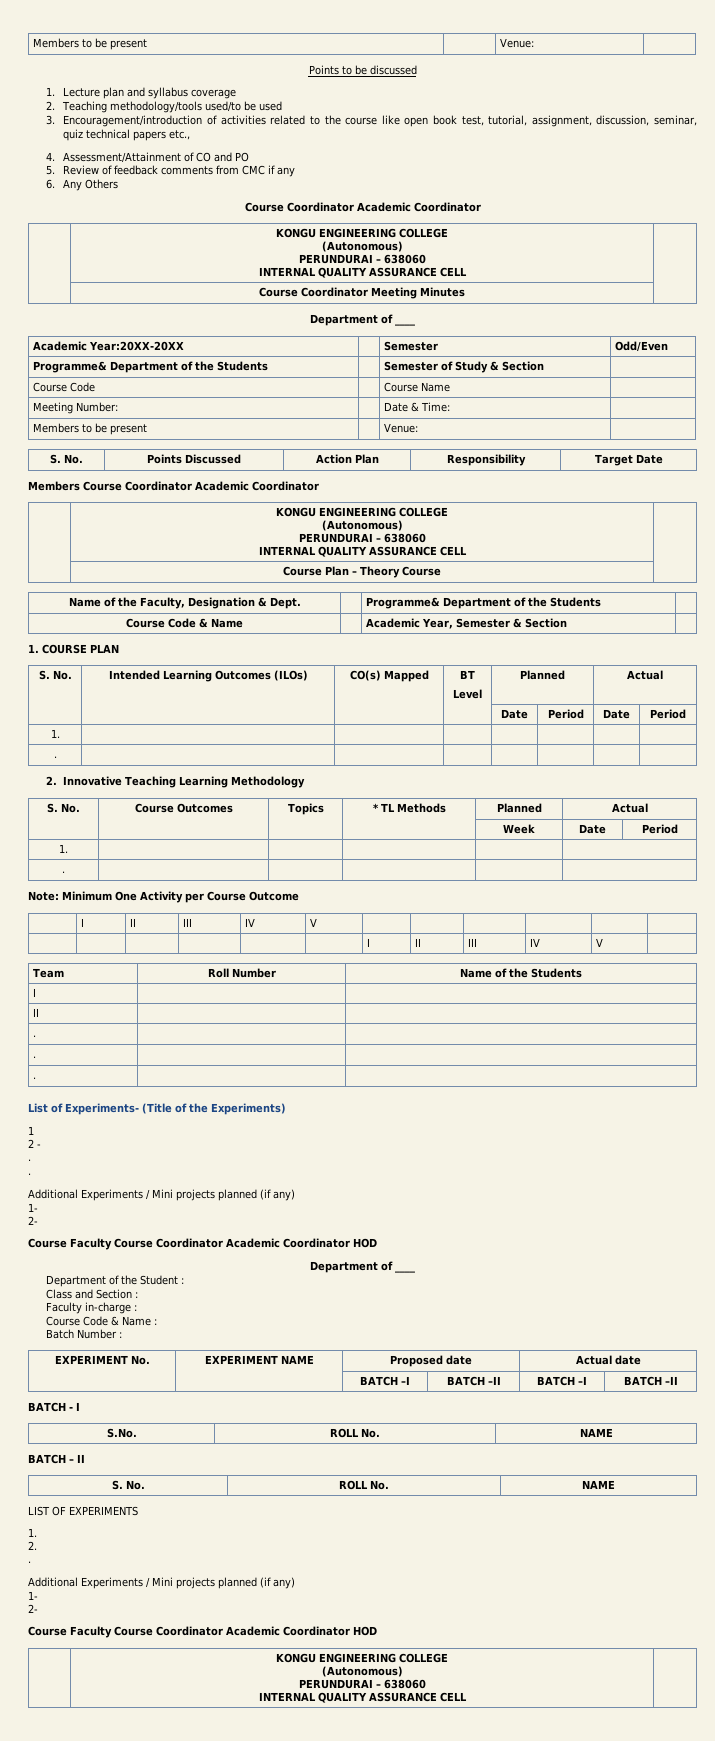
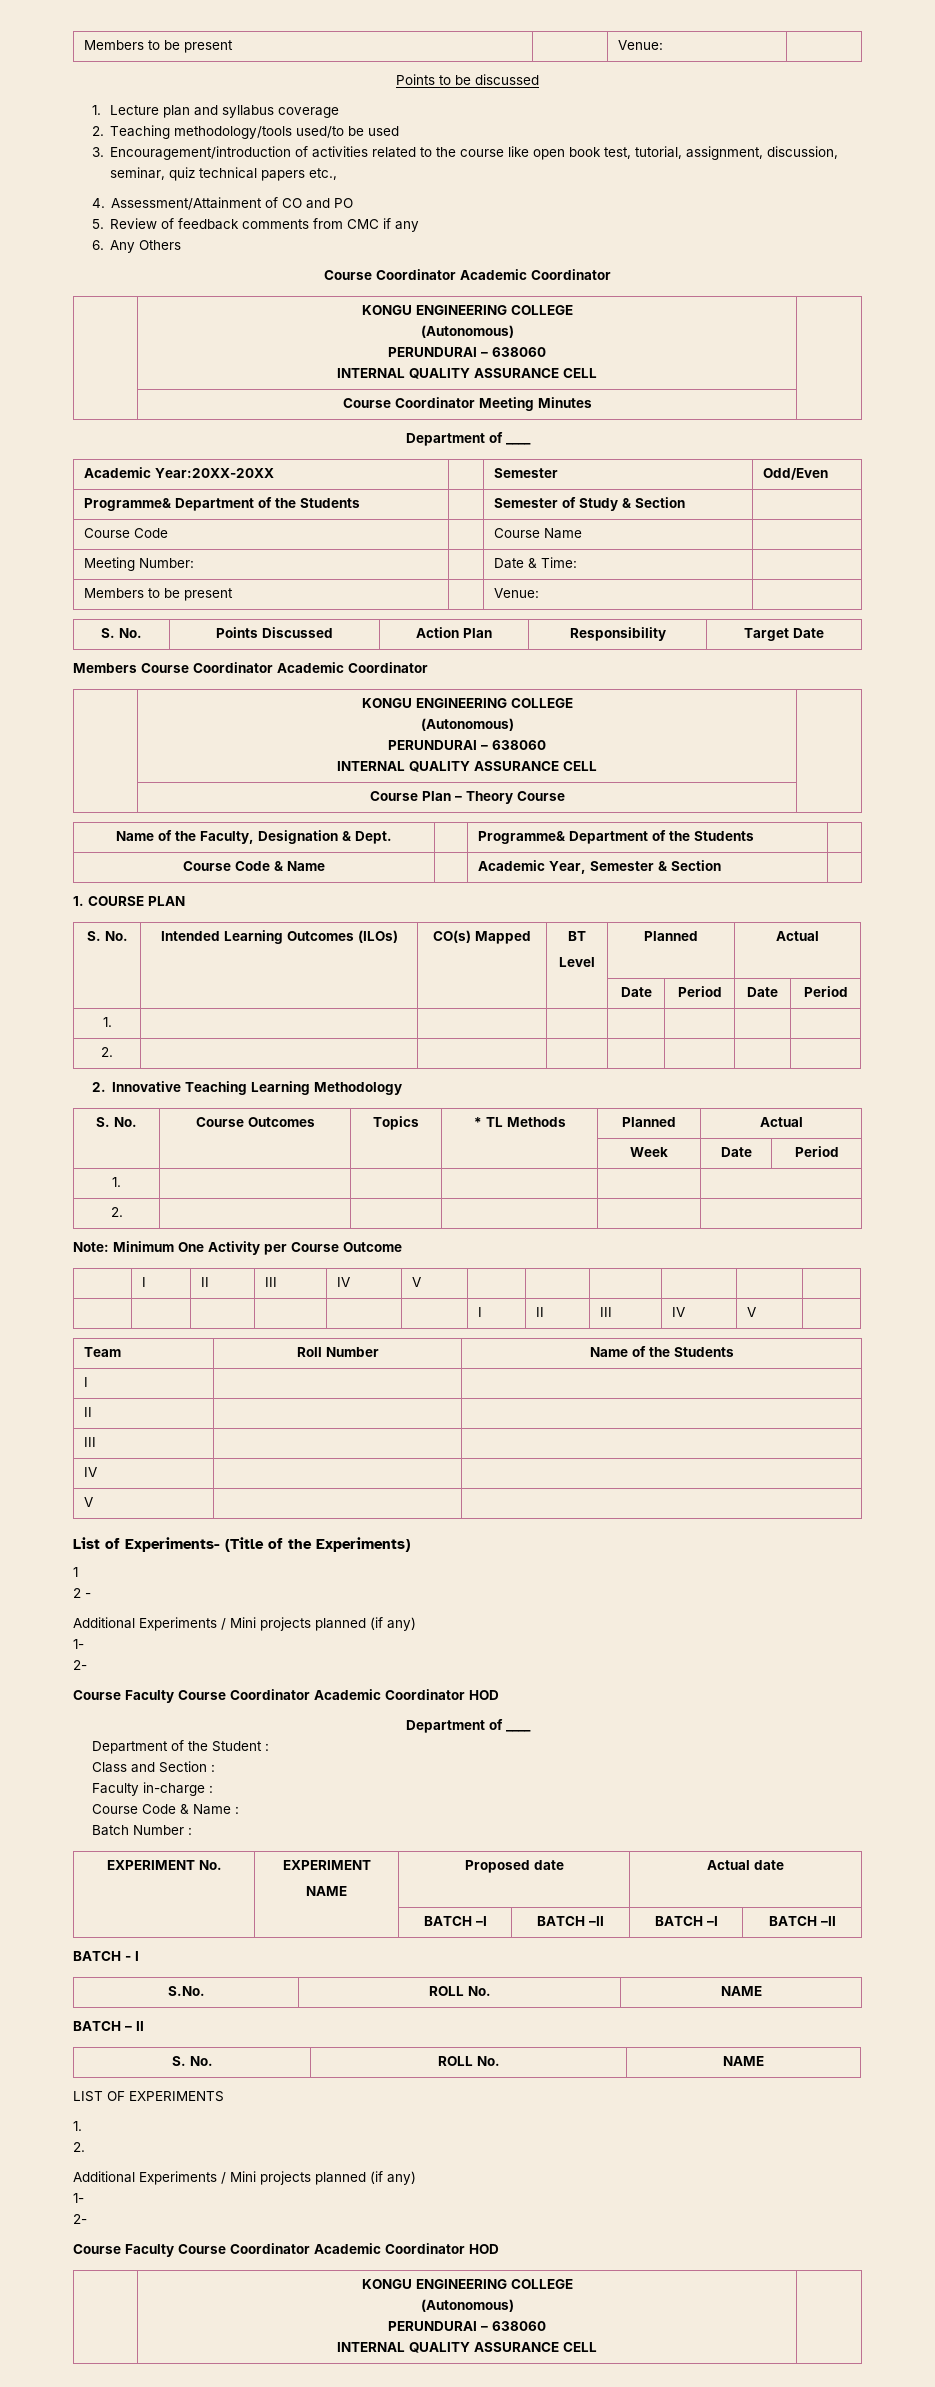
[53,756,57,758] . -> [101,1047,113,1057] 2.
[62,871,65,873] . -> [110,1207,123,1217] 2.
[33,1035,37,1037] [33,1056,37,1058] [33,1077,37,1079] . | | // . | | // . -> [83,1437,96,1447] [83,1467,97,1477] [83,1497,93,1507] III | | // IV | | // V
[28,1159,31,1161] [28,1173,31,1175] // . // . -> (91, 1595) none
(278, 1359) none -> (371, 1865) //
[28,1561,31,1563] // . -> (85, 2147) none

